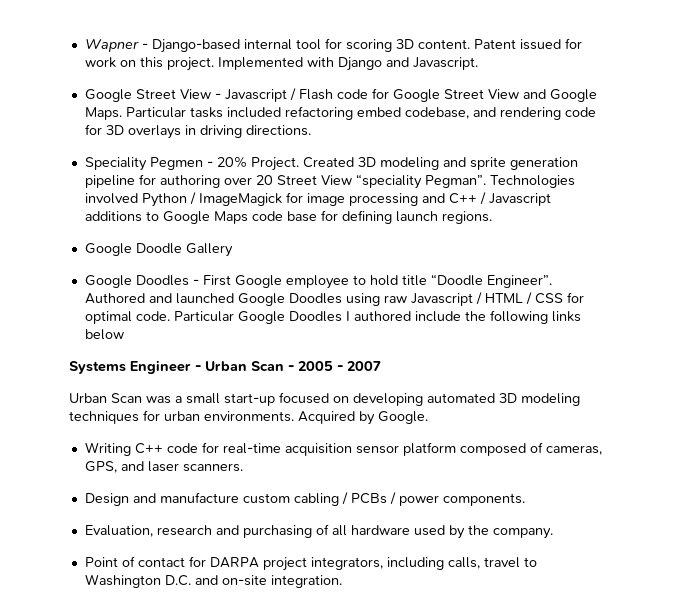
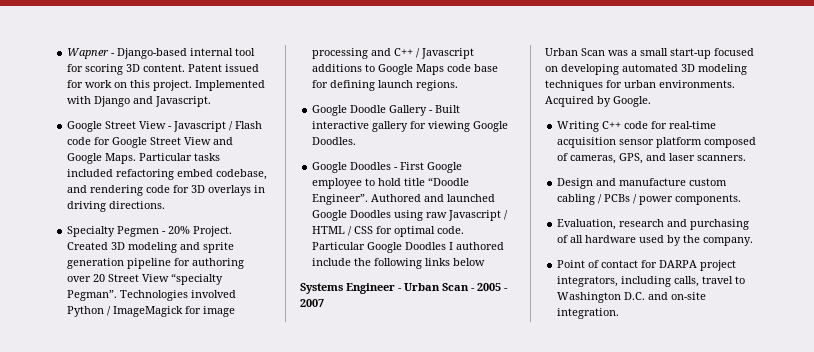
[84,157,147,171] Speciality -> [67,226,116,237] Specialty
[355,174,422,189] “speciality -> [171,273,224,285] “specialty
(233, 250) none -> [429,105,461,113] [312,121,509,132] [312,137,357,145] - Built interactive gallery for viewing Google Doodles.

